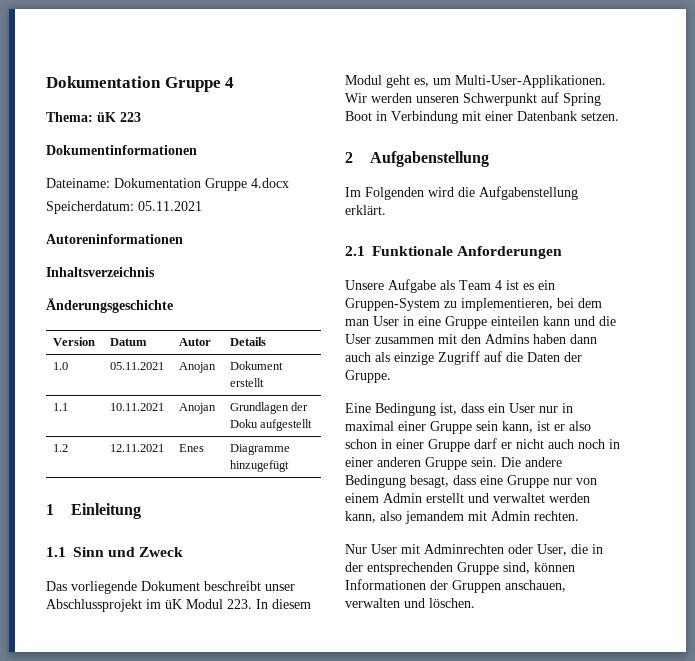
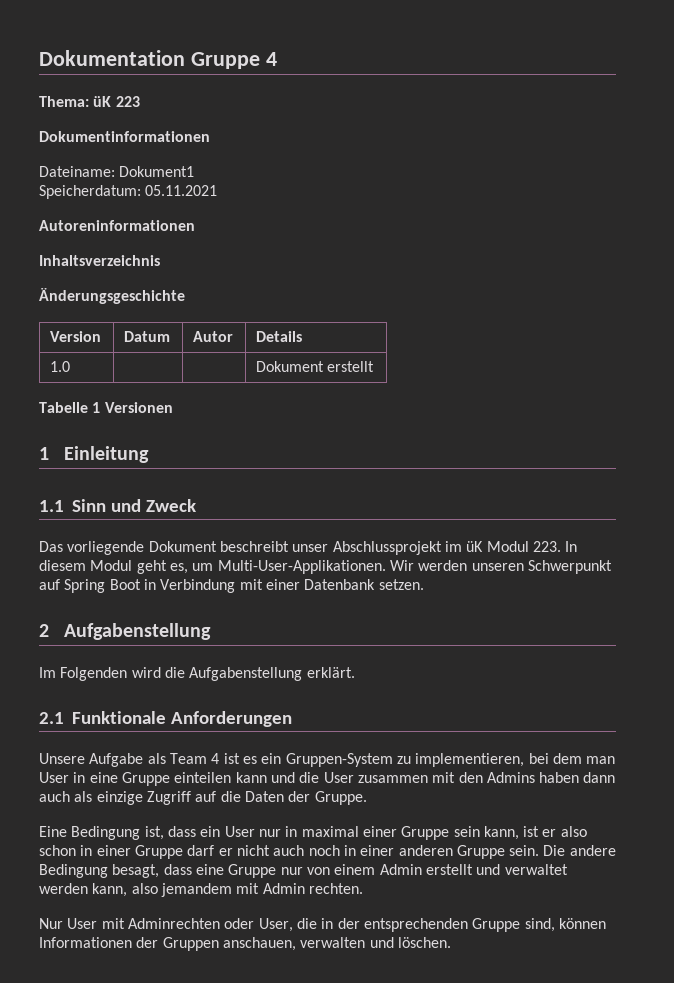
[114,178,289,191] Dokumentation Gruppe 4.docx -> [119,166,195,177] Dokument1
[110,362,165,370] [179,362,217,373] 05.11.2021 | Anojan -> (71, 366) |
[53,403,69,411] [110,403,165,411] [179,403,217,414] [230,402,309,414] [230,419,313,431] [53,444,69,452] [110,444,165,452] [179,444,205,452] [230,444,291,455] [230,460,290,472] // 1.1 | 10.11.2021 | Anojan | Grundlagen der Doku aufgestellt // 1.2 | 12.11.2021 | Enes | Diagramme hinzugefügt -> [39,402,173,413] // Tabelle 1 Versionen

